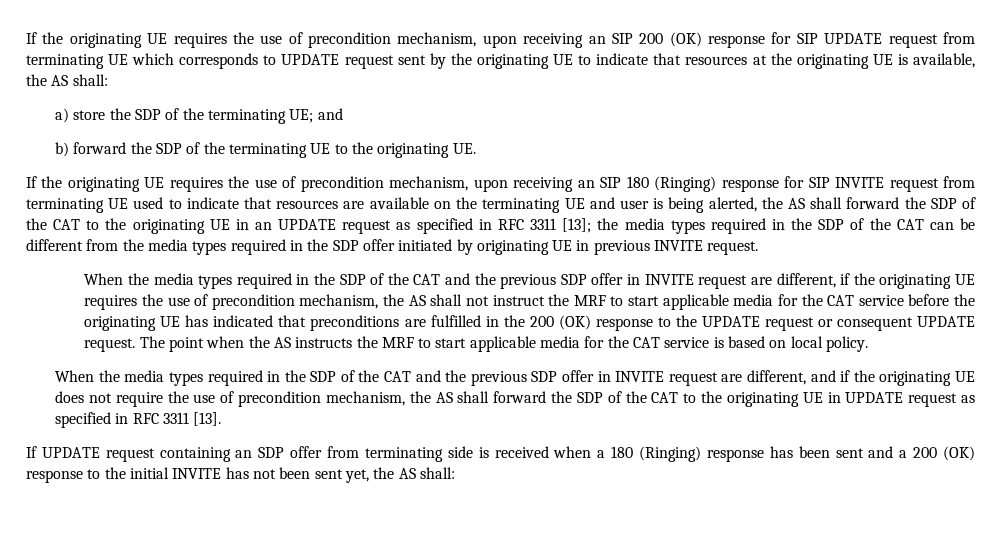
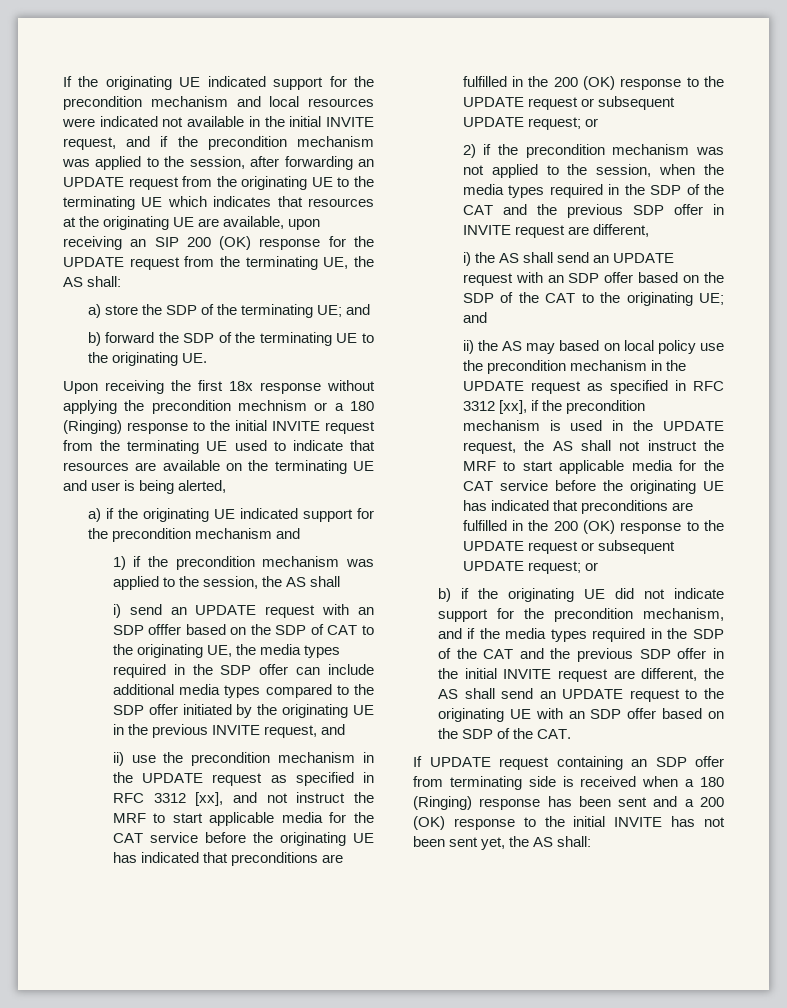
[26,32,477,48] If the originating UE requires the use of precondition mechanism, -> [63,76,374,90] [63,96,374,110] [62,116,375,127] [63,136,374,150] [62,156,375,170] [63,176,374,190] [63,196,374,210] [63,216,285,230] If the originating UE indicated support for the precondition mechanism and local resources were indicated not available in the initial INVITE request, and if the precondition mechanism was applied to the session, after forwarding an UPDATE request from the originating UE to the terminating UE which indicates that resources at the originating UE are available,
[796,32,976,48] [26,53,975,69] SIP UPDATE request from terminating UE which corresponds to UPDATE request sent by the originating UE to indicate that resources at the originating UE is available, -> [353,236,374,247] [63,256,349,270] the UPDATE request from the terminating UE,
[26,176,830,192] If the originating UE requires the use of precondition mechanism, upon receiving an SIP 180 (Ringing) response for SIP -> [63,380,375,394] [63,400,374,414] [63,420,267,434] Upon receiving the first 18x response without applying the precondition mechnism or a 180 (Ringing) response to the initial
(976, 182) none -> [100,440,121,451] the
[761,197,977,209] [26,218,976,234] [26,239,119,251] the AS shall forward the SDP of the CAT to the originating UE in an UPDATE request as specified in RFC 3311 [13]; the media types required in the SDP of the CAT can be different from -> [87,508,374,522] [87,528,301,542] [112,556,374,570] [112,576,341,590] [112,604,374,618] [112,624,375,635] [112,644,232,658] // a) if the originating UE indicated support for the precondition mechanism and // 1) if the precondition mechanism was applied to the session, the AS shall // i) send an UPDATE request with an SDP offfer based on the SDP of CAT to the originating UE,
(395, 245) none -> [296,664,374,675] [112,684,375,698] [112,704,178,715] can include additional media types compared to the SDP offer
[476,240,590,255] originating UE in -> [257,704,374,718] [112,724,148,735] the originating UE in the
[707,241,759,255] [84,273,124,285] request. // When -> [264,724,346,738] [112,752,374,766] [112,772,374,786] [112,792,375,806] [112,812,374,826] [112,832,374,846] [112,852,344,866] [462,76,724,90] [462,96,675,110] [462,117,598,130] [462,144,724,158] [462,164,696,178] request, and // ii) use the precondition mechanism in the UPDATE request as specified in RFC 3312 [xx], and not instruct the MRF to start applicable media for the CAT service before the originating UE has indicated that preconditions are fulfilled in the 200 (OK) response to the UPDATE request or subsequent UPDATE request; or // 2) if the precondition mechanism was not applied to the session, when
[840,273,976,289] [84,294,379,310] if the originating UE requires the use of precondition mechanism, -> [462,252,675,266] [462,272,724,286] [462,292,724,306] [462,312,487,323] [462,340,724,354] [462,360,687,374] [462,380,724,394] [462,400,646,414] [462,420,724,431] [462,441,516,454] // i) the AS shall send an UPDATE request with an SDP offer based on the SDP of the CAT to the originating UE; and // ii) the AS may based on local policy use the precondition mechanism in the UPDATE request as specified in RFC 3312 [xx], if the precondition mechanism is used in the UPDATE request,
[836,316,976,331] [84,336,868,352] [55,370,95,382] consequent UPDATE request. The point when the AS instructs the MRF to start applicable media for the CAT service is based on local policy. // When -> [597,540,675,554] [462,561,598,574] [437,588,724,602] [437,608,724,622] [437,628,476,639] subsequent UPDATE request; or // b) if the originating UE did not indicate support for the precondition mechanism, and if
[615,370,976,386] [55,391,975,407] [55,412,222,428] INVITE request are different, and if the originating UE does not require the use of precondition mechanism, the AS shall forward the SDP of the CAT to the originating UE in UPDATE request as specified in RFC 3311 [13]. -> [437,668,724,682] [437,688,724,702] [437,708,724,722] [437,728,572,739] the initial INVITE request are different, the AS shall send an UPDATE request to the originating UE with an SDP offer based on the SDP of the CAT.

